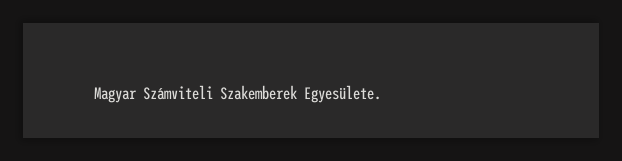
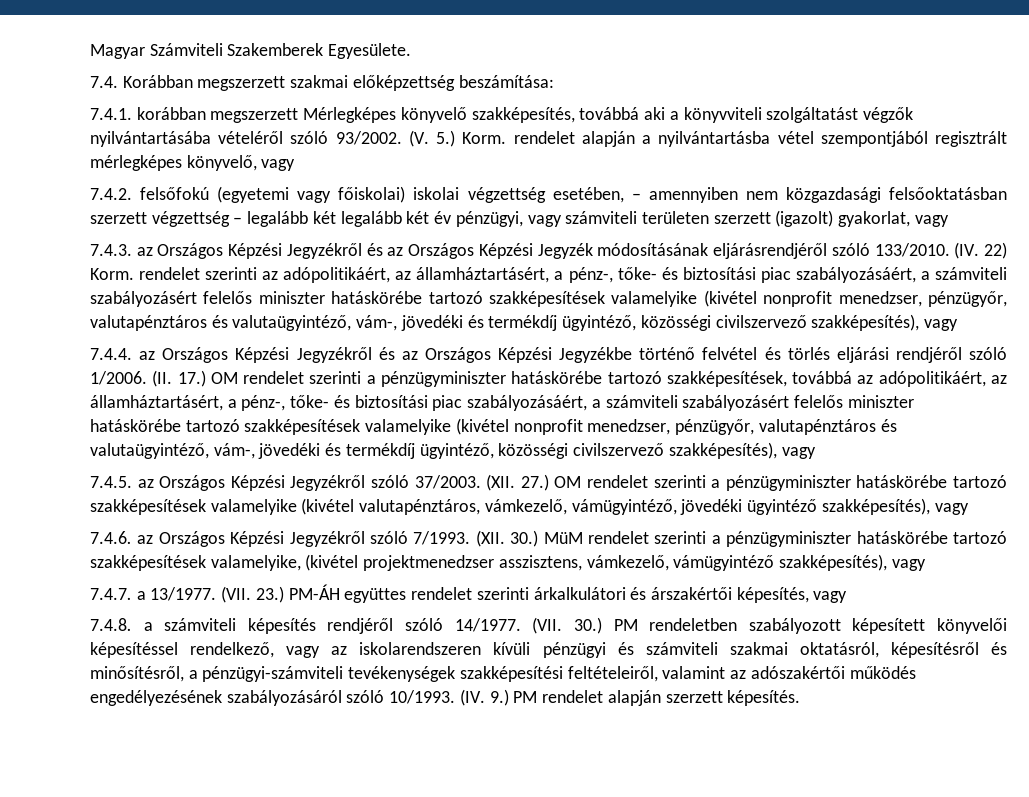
(381, 94) none -> [90,75,554,91] [90,107,913,123] [90,130,1008,147] [90,155,296,171] [90,186,1008,203] [90,210,949,227] [90,242,1008,259] [90,267,1008,283] [90,290,1007,307] [90,314,958,331] [90,347,1007,363] [90,370,1008,387] [90,395,914,411] [90,418,897,435] [90,442,816,459] [90,474,1008,491] [90,498,969,515] [90,530,1007,547] [90,554,926,571] [90,584,848,603] [90,617,1008,634] [90,642,1008,658] [90,666,916,682] [90,689,801,706] // 7.4. Korábban megszerzett szakmai előképzettség beszámítása: // 7.4.1. korábban megszerzett Mérlegképes könyvelő szakképesítés, továbbá aki a könyvviteli szolgáltatást végzők nyilvántartásába vételéről szóló 93/2002. (V. 5.) Korm. rendelet alapján a nyilvántartásba vétel szempontjából regisztrált mérlegképes könyvelő, vagy // 7.4.2. felsőfokú (egyetemi vagy főiskolai) iskolai végzettség esetében, – amennyiben nem közgazdasági felsőoktatásban szerzett végzettség – legalább két legalább két év pénzügyi, vagy számviteli területen szerzett (igazolt) gyakorlat, vagy // 7.4.3. az Országos Képzési Jegyzékről és az Országos Képzési Jegyzék módosításának eljárásrendjéről szóló 133/2010. (IV. 22) Korm. rendelet szerinti az adópolitikáért, az államháztartásért, a pénz-, tőke- és biztosítási piac szabályozásáért, a számviteli szabályozásért felelős miniszter hatáskörébe tartozó szakképesítések valamelyike (kivétel nonprofit menedzser, pénzügyőr, valutapénztáros és valutaügyintéző, vám-, jövedéki és termékdíj ügyintéző, közösségi civilszervező szakképesítés), vagy // 7.4.4. az Országos Képzési Jegyzékről és az Országos Képzési Jegyzékbe történő felvétel és törlés eljárási rendjéről szóló 1/2006. (II. 17.) OM rendelet szerinti a pénzügyminiszter hatáskörébe tartozó szakképesítések, továbbá az adópolitikáért, az államháztartásért, a pénz-, tőke- és biztosítási piac szabályozásáért, a számviteli szabályozásért felelős miniszter hatáskörébe tartozó szakképesítések valamelyike (kivétel nonprofit menedzser, pénzügyőr, valutapénztáros és valutaügyintéző, vám-, jövedéki és termékdíj ügyintéző, közösségi civilszervező szakképesítés), vagy // 7.4.5. az Országos Képzési Jegyzékről szóló 37/2003. (XII. 27.) OM rendelet szerinti a pénzügyminiszter hatáskörébe tartozó szakképesítések valamelyike (kivétel valutapénztáros, vámkezelő, vámügyintéző, jövedéki ügyintéző szakképesítés), vagy // 7.4.6. az Országos Képzési Jegyzékről szóló 7/1993. (XII. 30.) MüM rendelet szerinti a pénzügyminiszter hatáskörébe tartozó szakképesítések valamelyike, (kivétel projektmenedzser asszisztens, vámkezelő, vámügyintéző szakképesítés), vagy // 7.4.7. a 13/1977. (VII. 23.) PM-ÁH együttes rendelet szerinti árkalkulátori és árszakértői képesítés, vagy // 7.4.8. a számviteli képesítés rendjéről szóló 14/1977. (VII. 30.) PM rendeletben szabályozott képesített könyvelői képesítéssel rendelkező, vagy az iskolarendszeren kívüli pénzügyi és számviteli szakmai oktatásról, képesítésről és minősítésről, a pénzügyi-számviteli tevékenységek szakképesítési feltételeiről, valamint az adószakértői működés engedélyezésének szabályozásáról szóló 10/1993. (IV. 9.) PM rendelet alapján szerzett képesítés.

